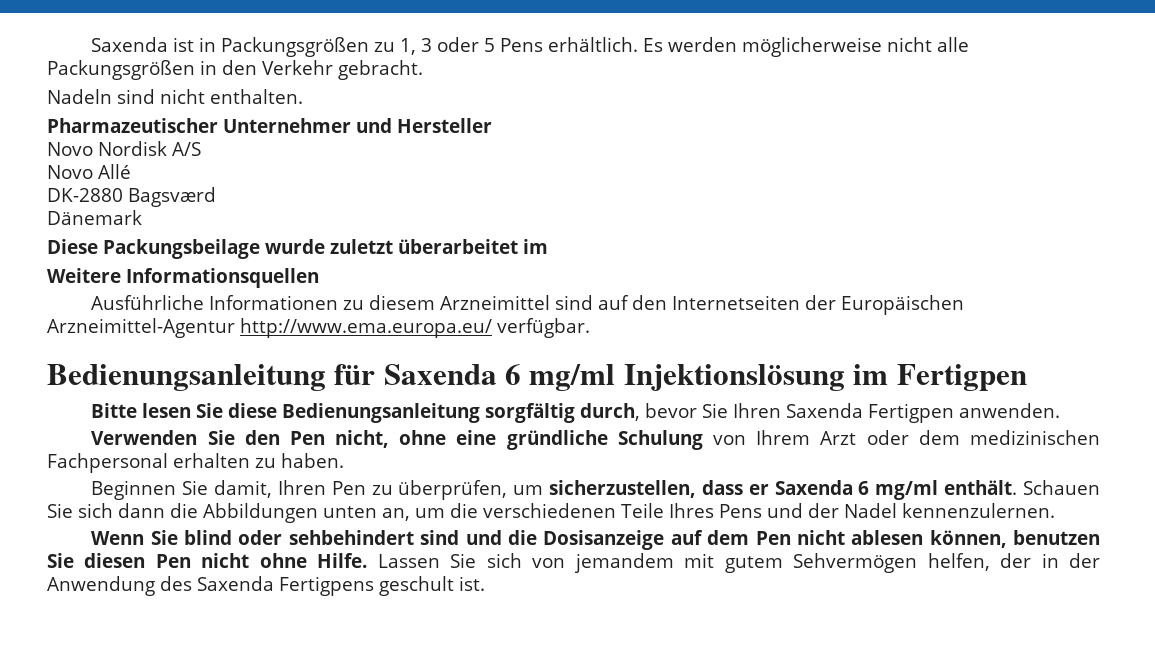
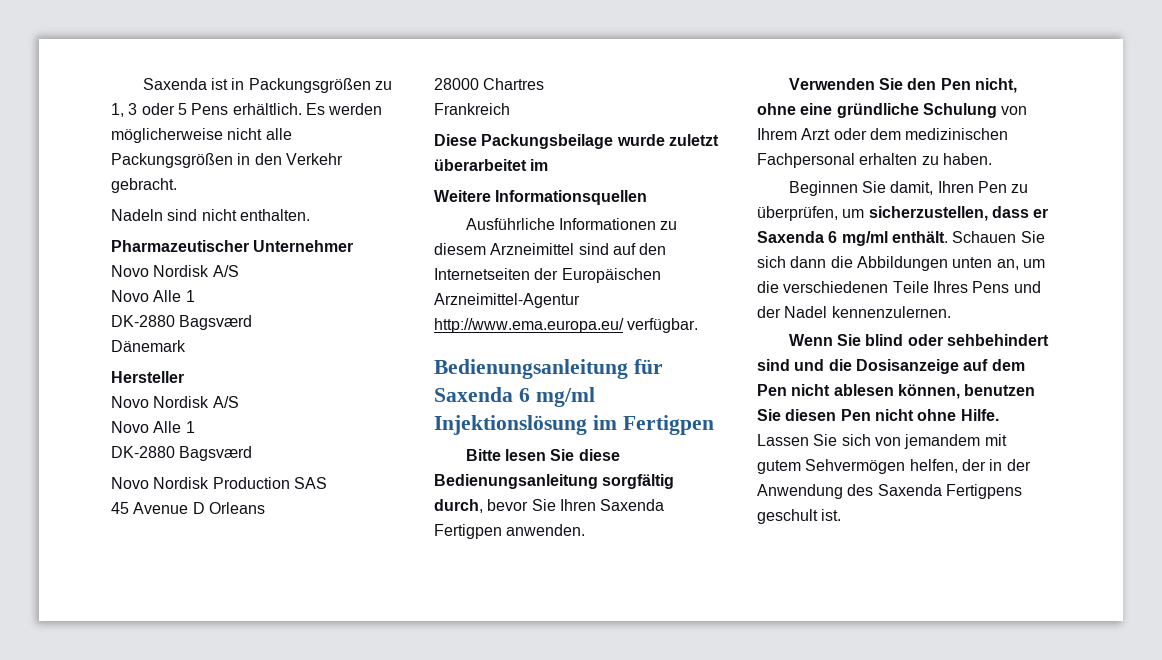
[356,118,392,133] und -> [111,265,239,277] [111,290,195,302] [111,315,253,330] [111,340,186,352] // Novo Nordisk A/S // Novo Alle 1 // DK-2880 Bagsværd // Dänemark //
[98,164,131,179] [47,187,216,207] [47,210,142,225] Allé // DK-2880 Bagsværd // Dänemark -> [153,421,195,433] [111,446,253,461] [111,477,327,489] [111,502,265,514] [434,78,545,90] [434,103,510,115] Alle 1 // DK-2880 Bagsværd // Novo Nordisk Production SAS // 45 Avenue D Orleans // 28000 Chartres // Frankreich

